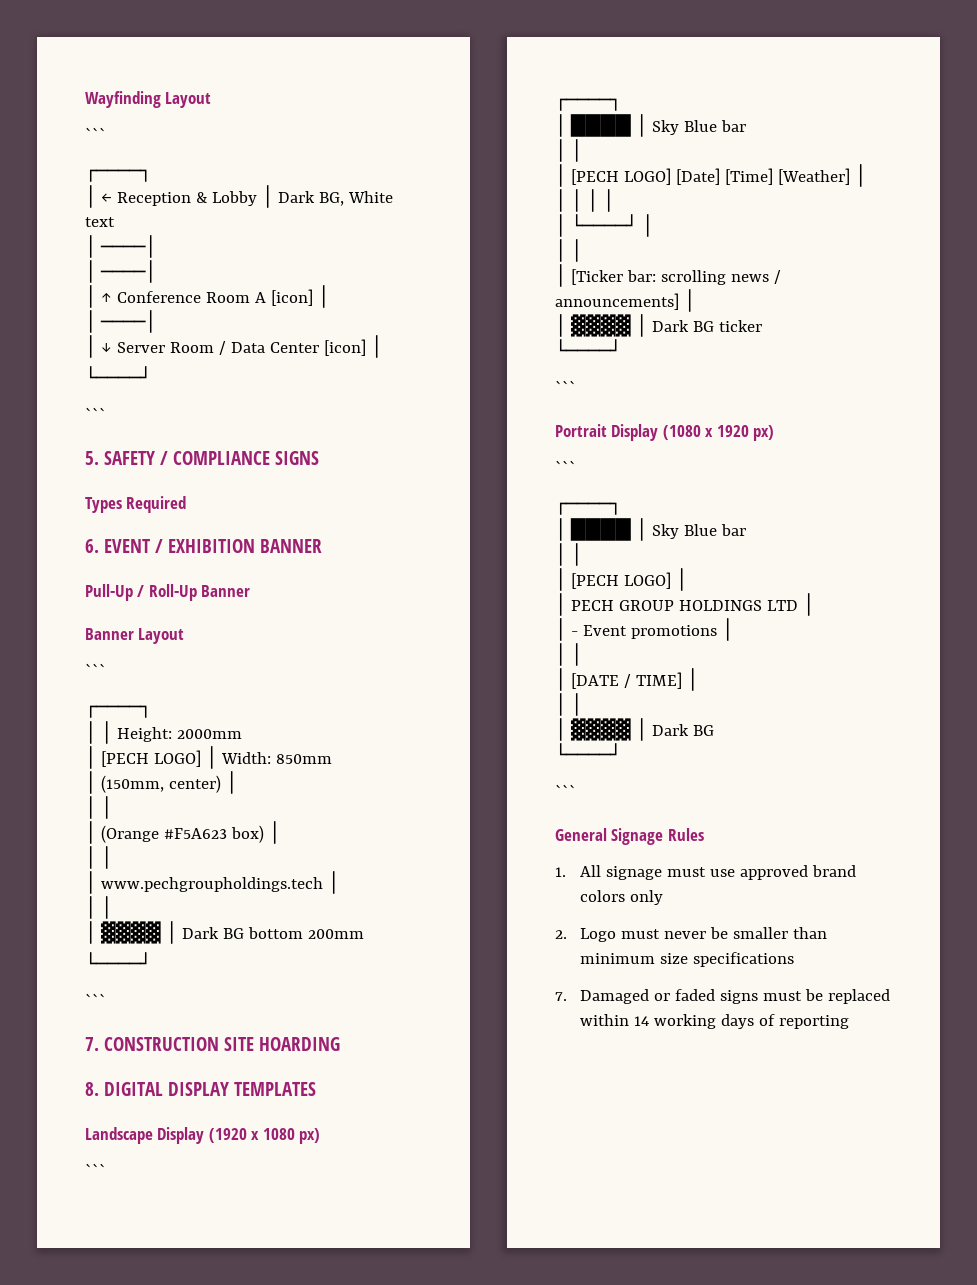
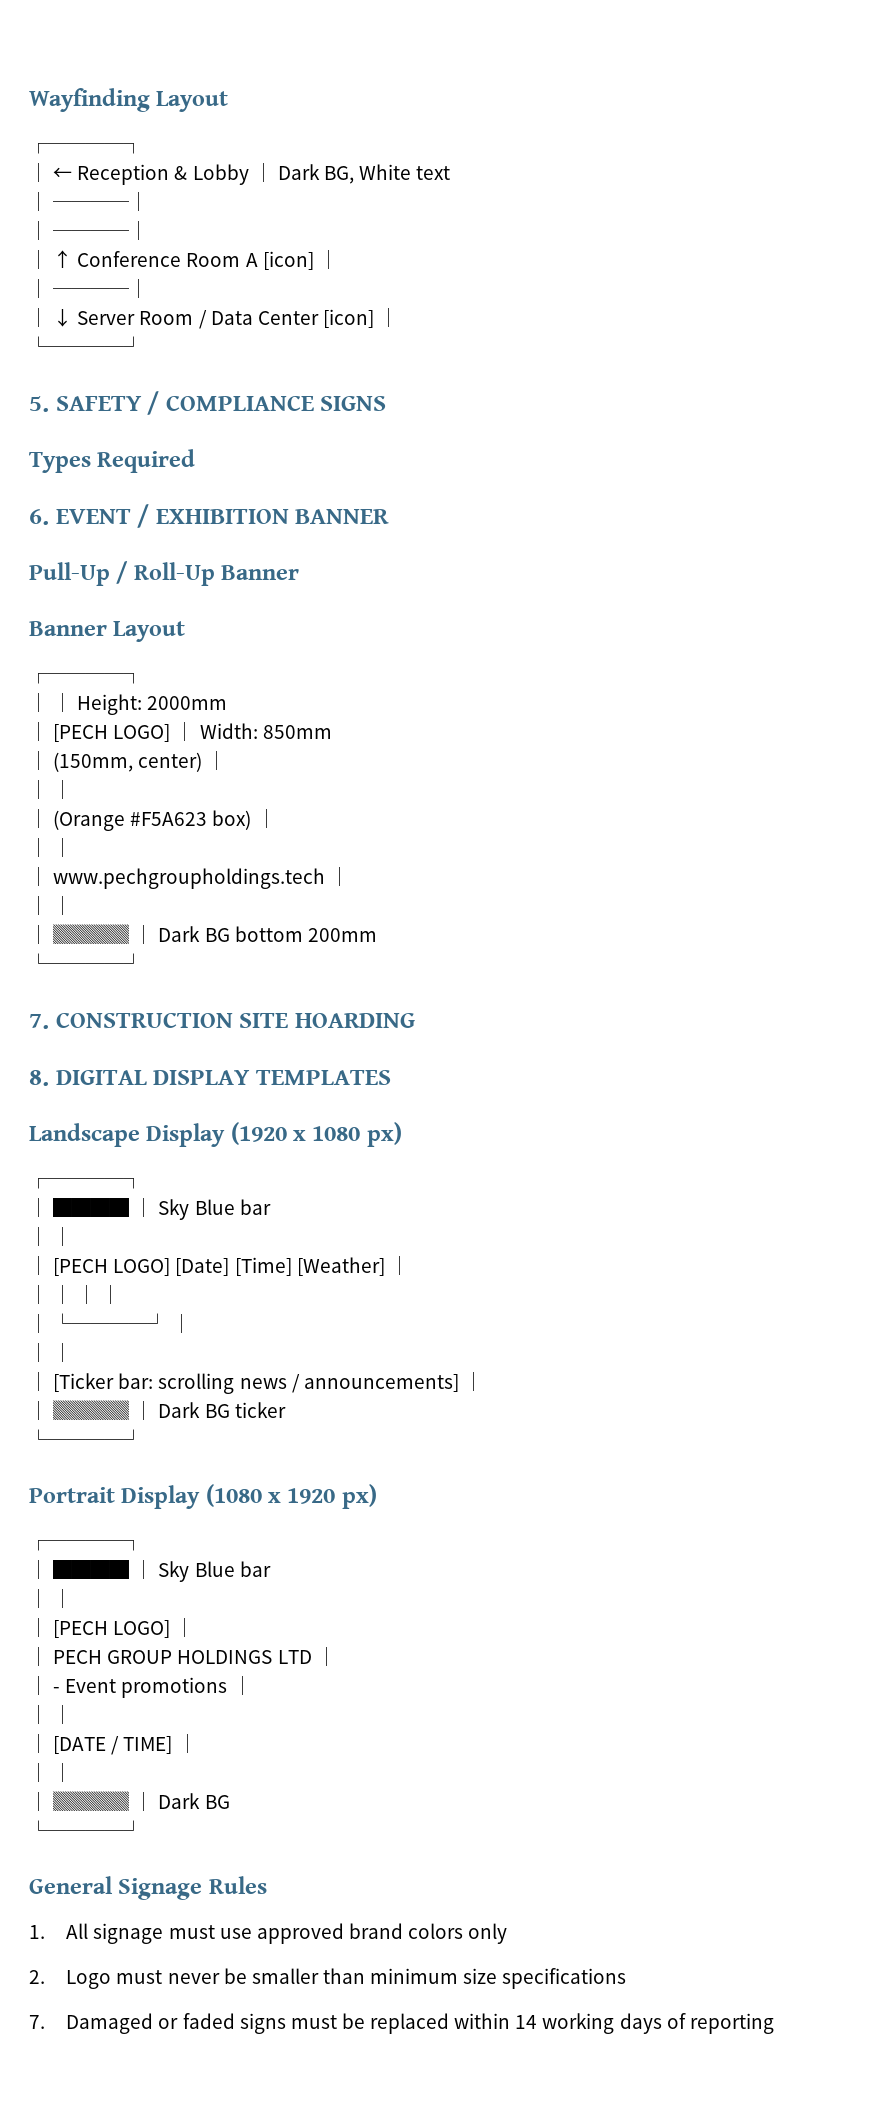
[85,127,106,140] // ``` -> (229, 101) none
[85,407,106,420] // ``` -> (143, 345) none
[85,663,106,676] // ``` -> (186, 631) none
[85,993,106,1006] // ``` -> (143, 962) none
[85,1163,106,1176] // ``` -> (402, 1134) none
[555,380,576,393] // ``` -> (143, 1438) none
[555,460,576,473] // ``` -> (377, 1496) none
[555,784,576,797] // ``` -> (143, 1829) none

